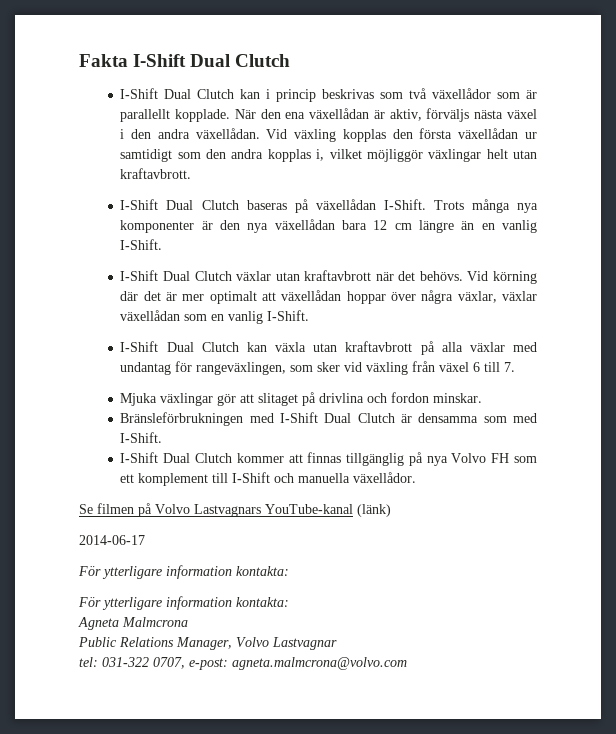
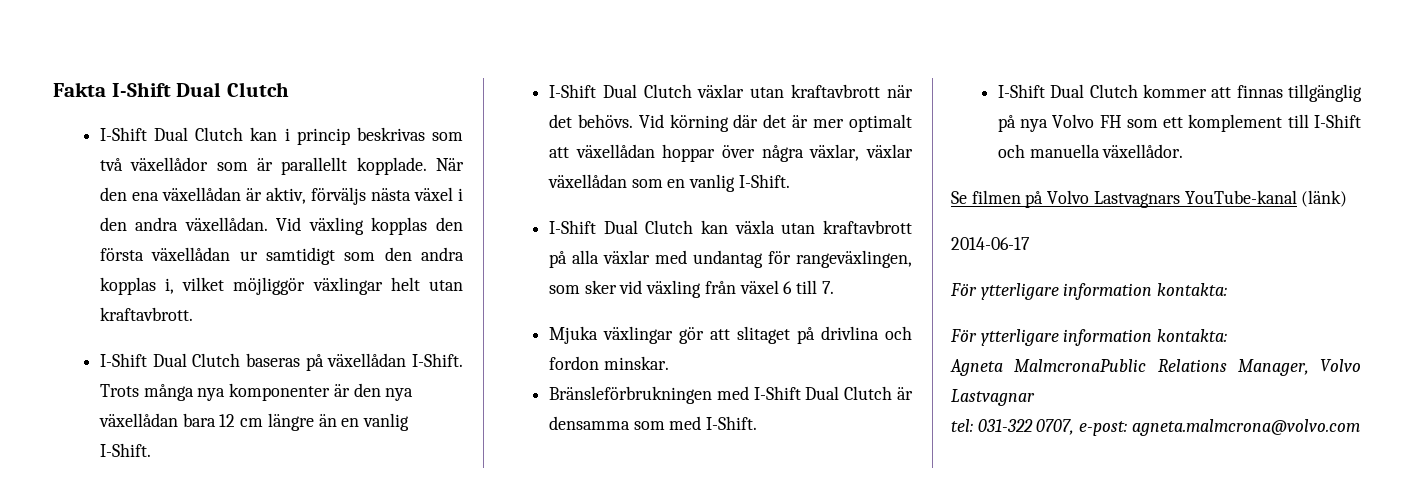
[122,617,188,627] [78,637,117,647] Malmcrona // Public -> [1014,359,1147,372] MalmcronaPublic

